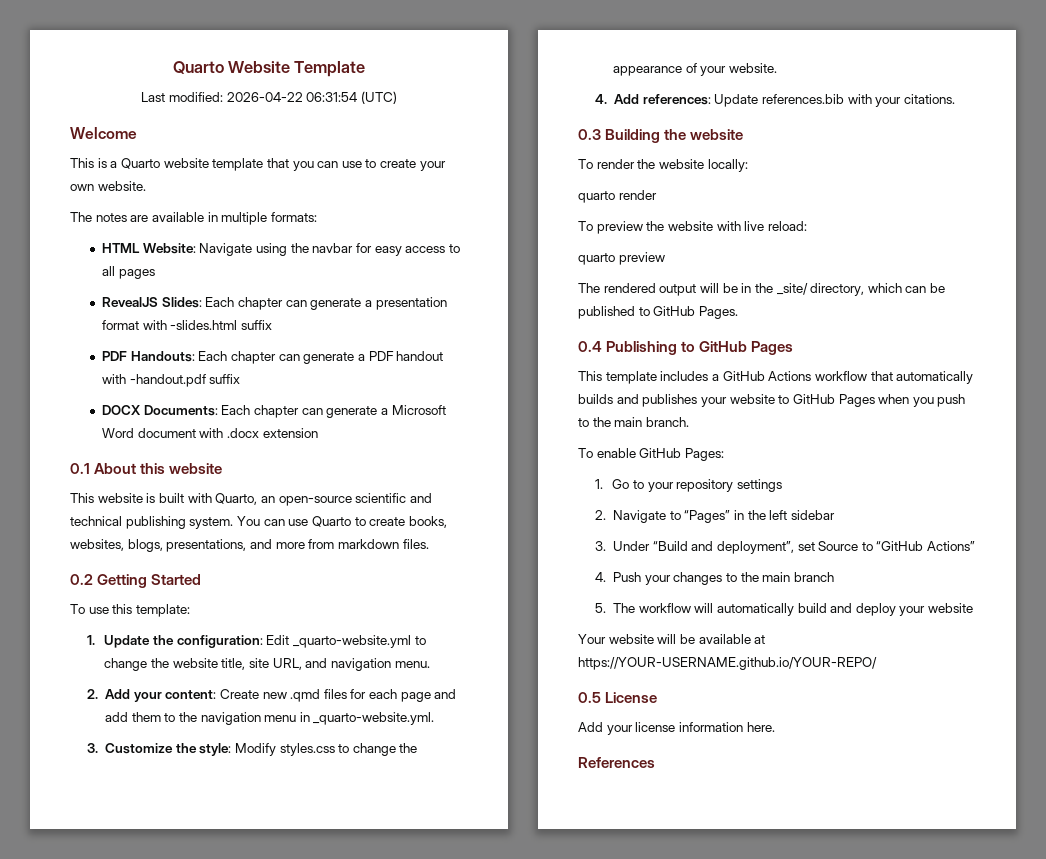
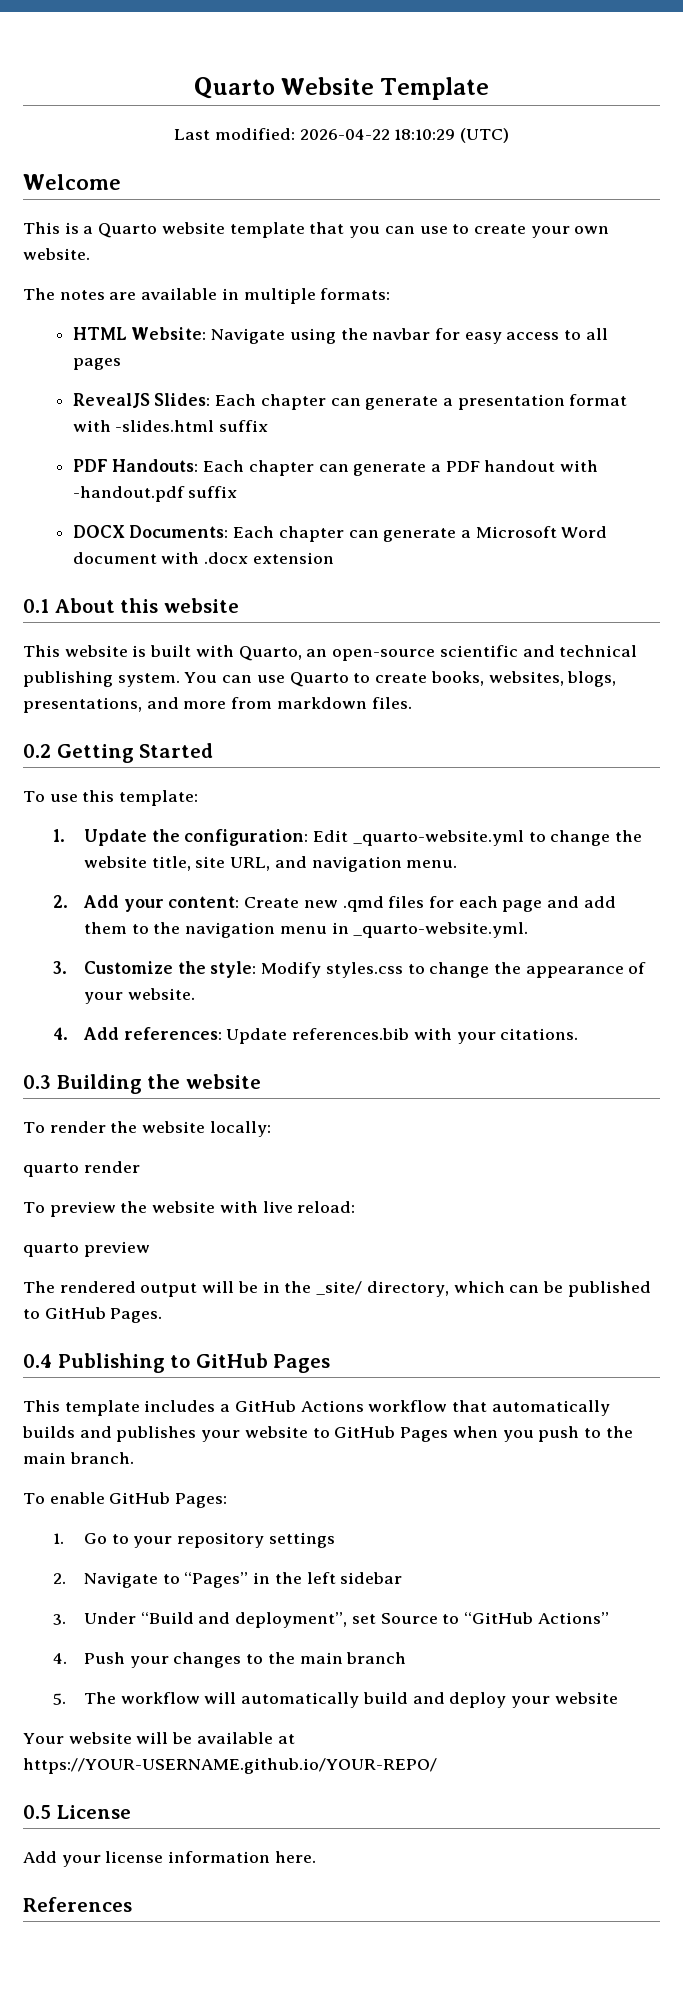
[306,92,358,102] 06:31:54 -> [394,129,456,140] 18:10:29

